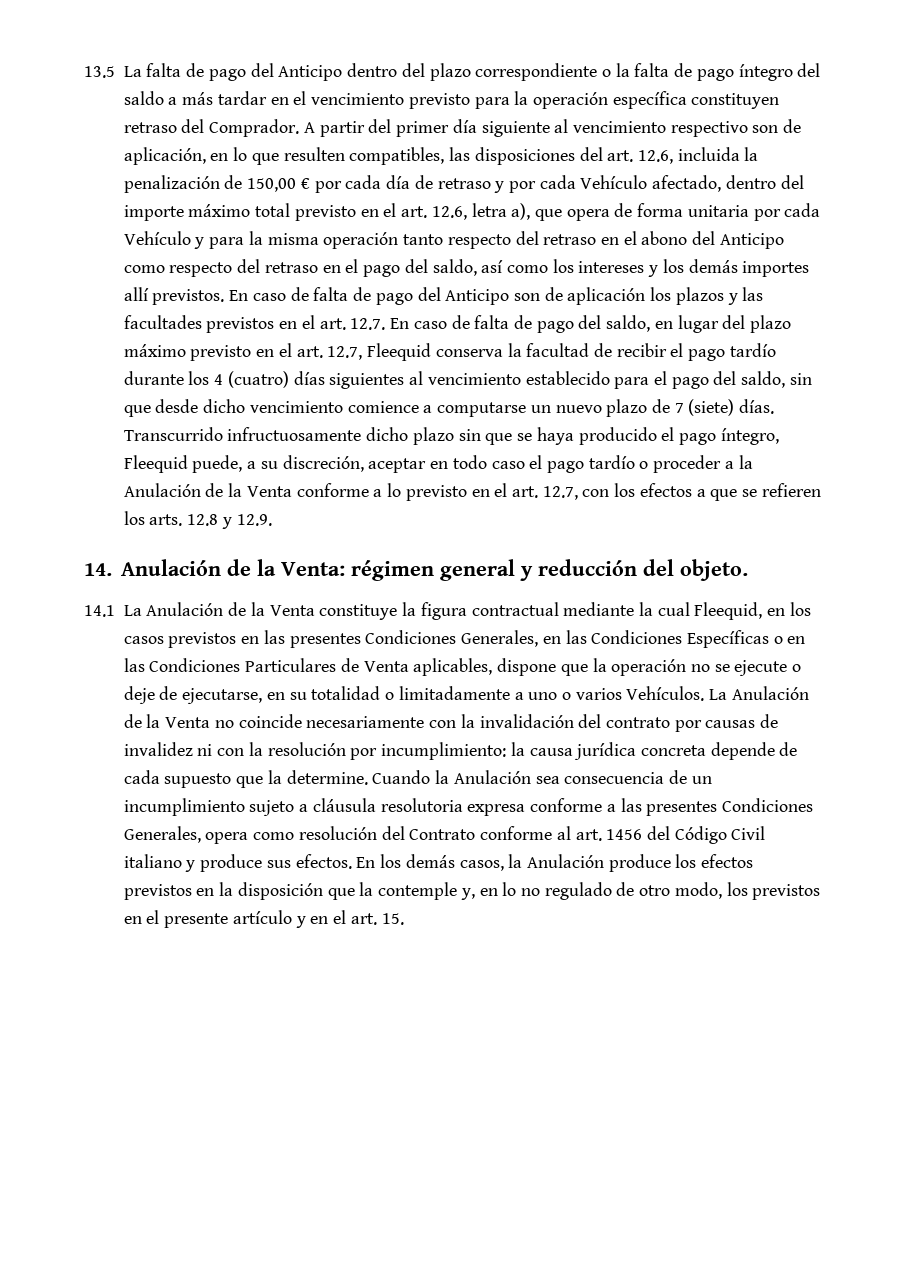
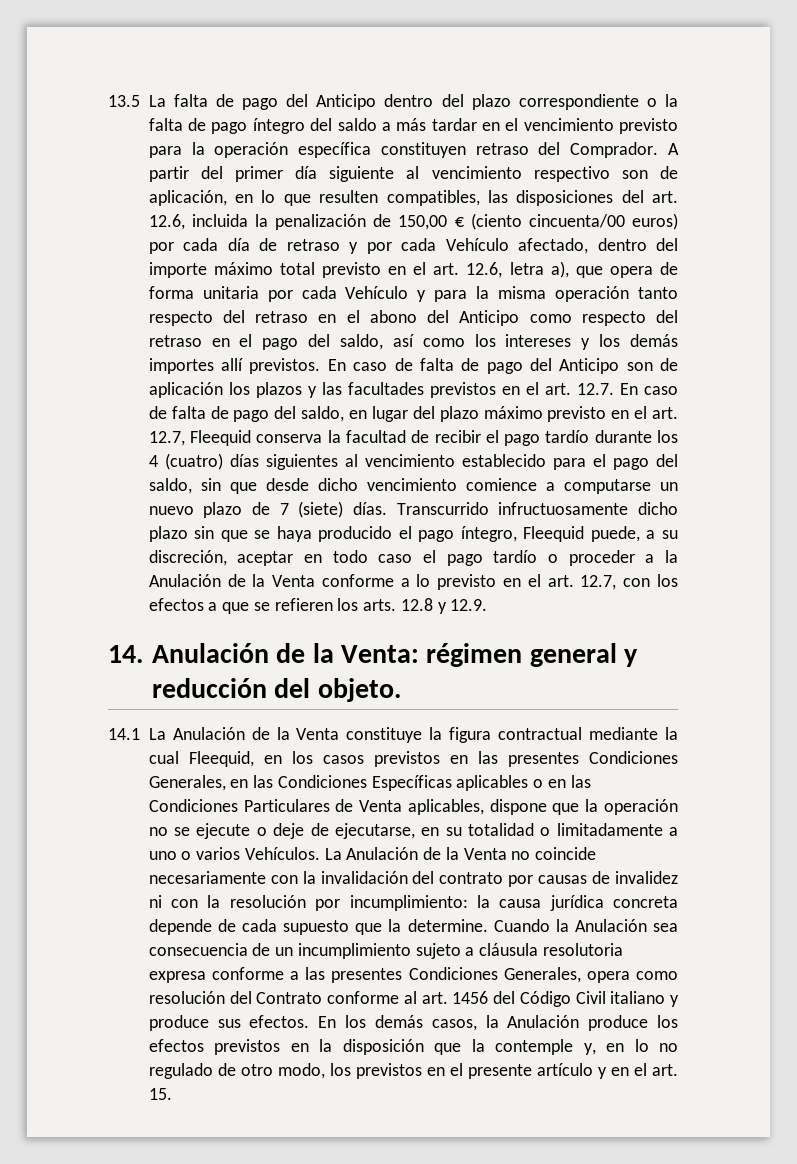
(310, 183) none -> [470,213,679,230] (ciento cincuenta/00 euros)
(770, 639) none -> [456,775,529,791] aplicables

